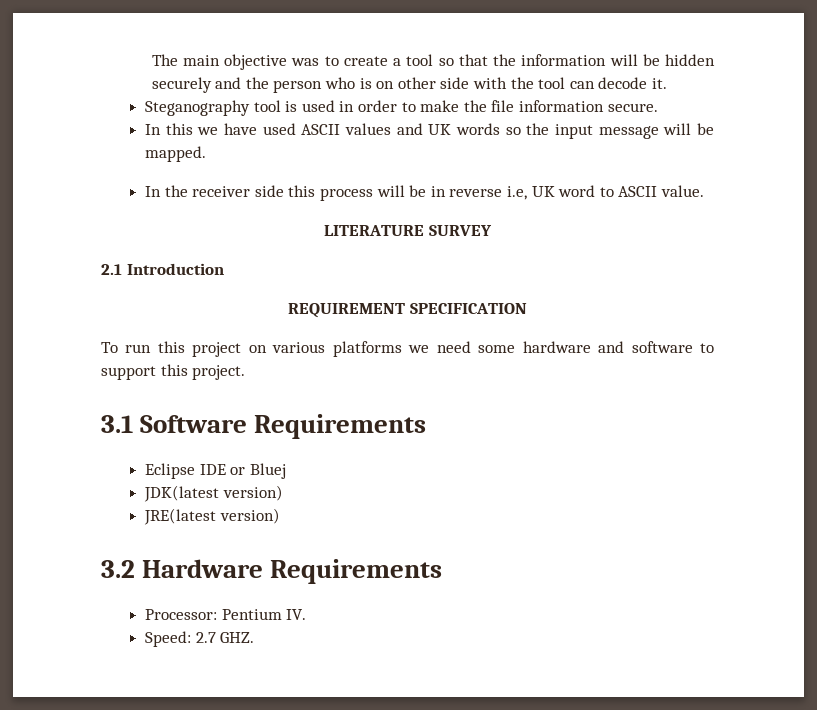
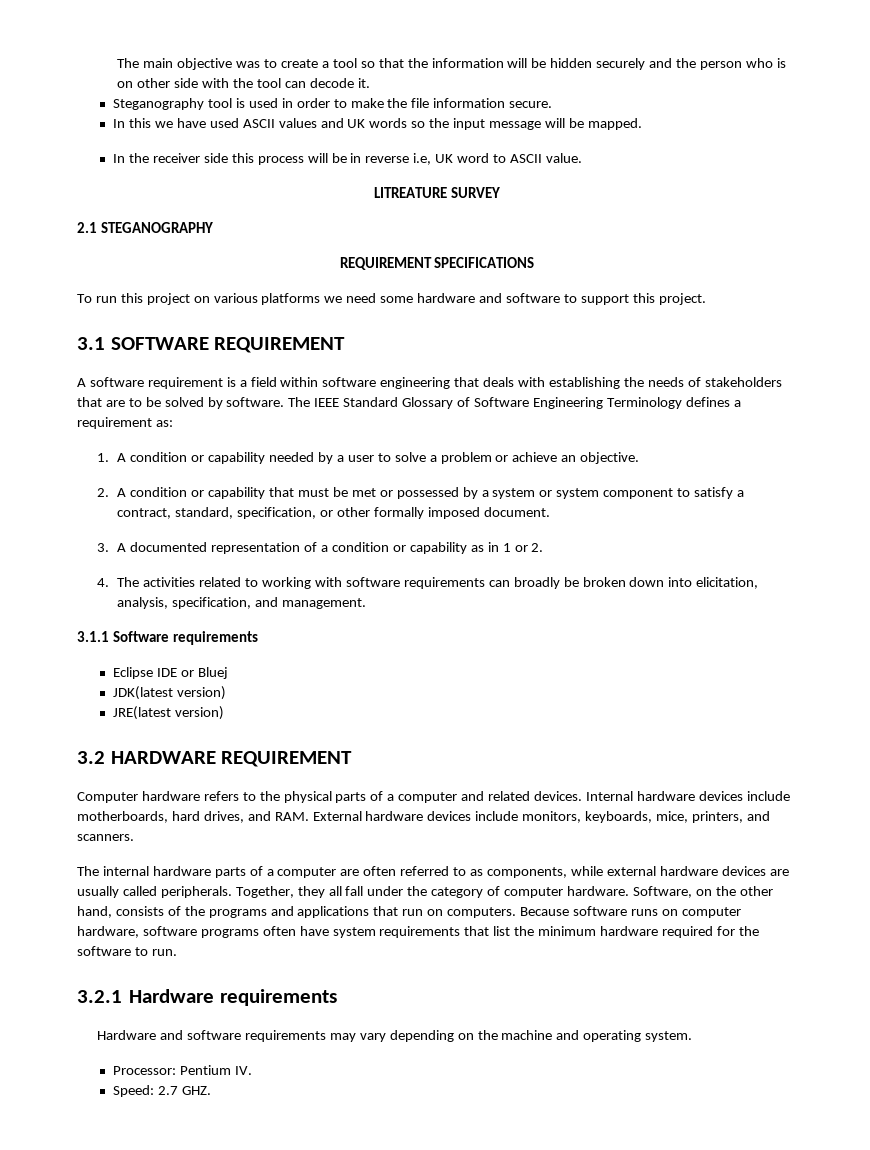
[324,225,425,236] LITERATURE -> [374,187,448,198] LITREATURE
[126,263,224,275] [288,303,527,318] Introduction // REQUIREMENT SPECIFICATION -> [100,222,213,233] [339,257,535,270] STEGANOGRAPHY // REQUIREMENT SPECIFICATIONS
[140,414,427,439] Software Requirements -> [110,337,346,353] [77,377,782,389] [77,397,741,409] [77,417,173,429] [97,452,640,464] [97,487,744,499] [117,507,550,519] [97,542,544,554] [97,577,759,589] [117,597,367,609] [77,631,258,645] SOFTWARE REQUIREMENT // A software requirement is a field within software engineering that deals with establishing the needs of stakeholders that are to be solved by software. The IEEE Standard Glossary of Software Engineering Terminology defines a requirement as: // 1. A condition or capability needed by a user to solve a problem or achieve an objective. // 2. A condition or capability that must be met or possessed by a system or system component to satisfy a contract, standard, specification, or other formally imposed document. // 3. A documented representation of a condition or capability as in 1 or 2. // 4. The activities related to working with software requirements can broadly be broken down into elicitation, analysis, specification, and management. // 3.1.1 Software requirements
[142,559,443,584] Hardware Requirements -> [110,751,353,767] [77,791,790,803] [77,811,770,823] [77,834,134,841] [77,866,789,878] [77,886,773,898] [77,906,741,918] [77,926,759,938] [77,946,177,956] [77,989,337,1006] [97,1030,693,1042] HARDWARE REQUIREMENT // Computer hardware refers to the physical parts of a computer and related devices. Internal hardware devices include motherboards, hard drives, and RAM. External hardware devices include monitors, keyboards, mice, printers, and scanners. // The internal hardware parts of a computer are often referred to as components, while external hardware devices are usually called peripherals. Together, they all fall under the category of computer hardware. Software, on the other hand, consists of the programs and applications that run on computers. Because software runs on computer hardware, software programs often have system requirements that list the minimum hardware required for the software to run. // 3.2.1 Hardware requirements // Hardware and software requirements may vary depending on the machine and operating system.

